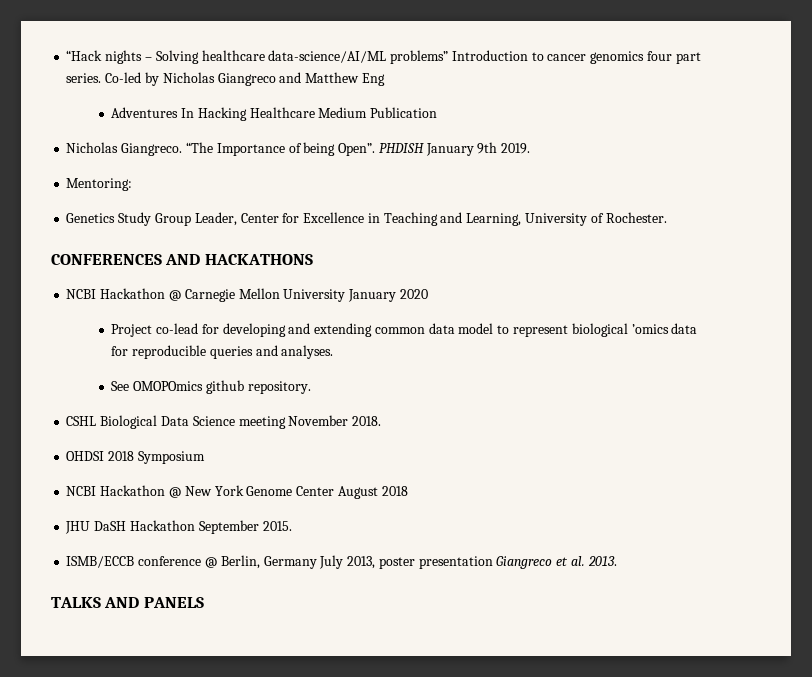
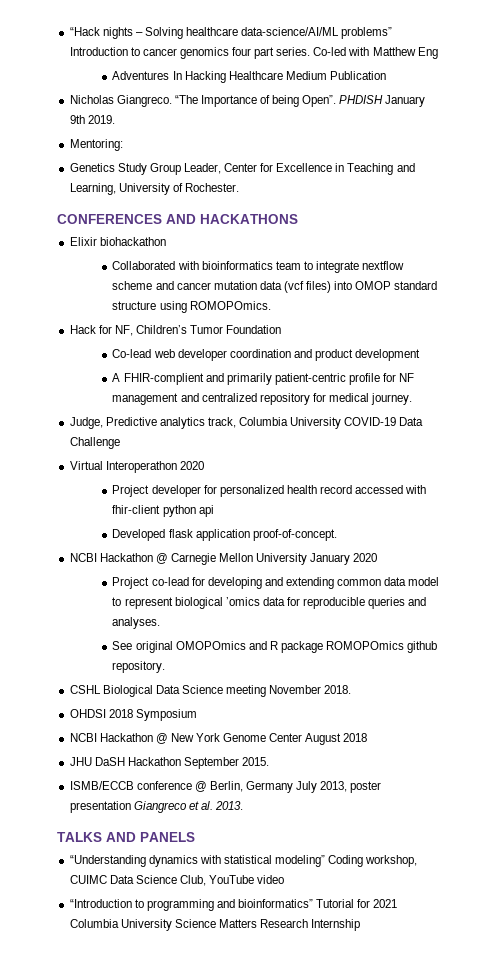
[144,72,302,86] by Nicholas Giangreco and -> [348,47,370,56] with
(313, 259) none -> [69,237,166,246] [112,261,405,273] [112,281,438,293] [112,301,271,313] [69,325,282,336] [112,349,421,361] [112,373,415,385] [112,393,413,405] [69,417,424,429] [69,437,120,449] [69,461,204,473] [112,485,427,497] [112,505,214,517] [112,529,337,541] // Elixir biohackathon // Collaborated with bioinformatics team to integrate nextflow scheme and cancer mutation data (vcf files) into OMOP standard structure using ROMOPOmics. // Hack for NF, Children’s Tumor Foundation // Co-lead web developer coordination and product development // A FHIR-complient and primarily patient-centric profile for NF management and centralized repository for medical journey. // Judge, Predictive analytics track, Columbia University COVID-19 Data Challenge // Virtual Interoperathon 2020 // Project developer for personalized health record accessed with fhir-client python api // Developed flask application proof-of-concept.
[132,381,203,391] OMOPOmics -> [135,641,405,653] original OMOPOmics and R package ROMOPOmics
(204, 602) none -> [69,855,418,867] [69,875,285,886] [69,899,398,911] [69,919,361,931] // “Understanding dynamics with statistical modeling” Coding workshop, CUIMC Data Science Club, YouTube video // “Introduction to programming and bioinformatics” Tutorial for 2021 Columbia University Science Matters Research Internship

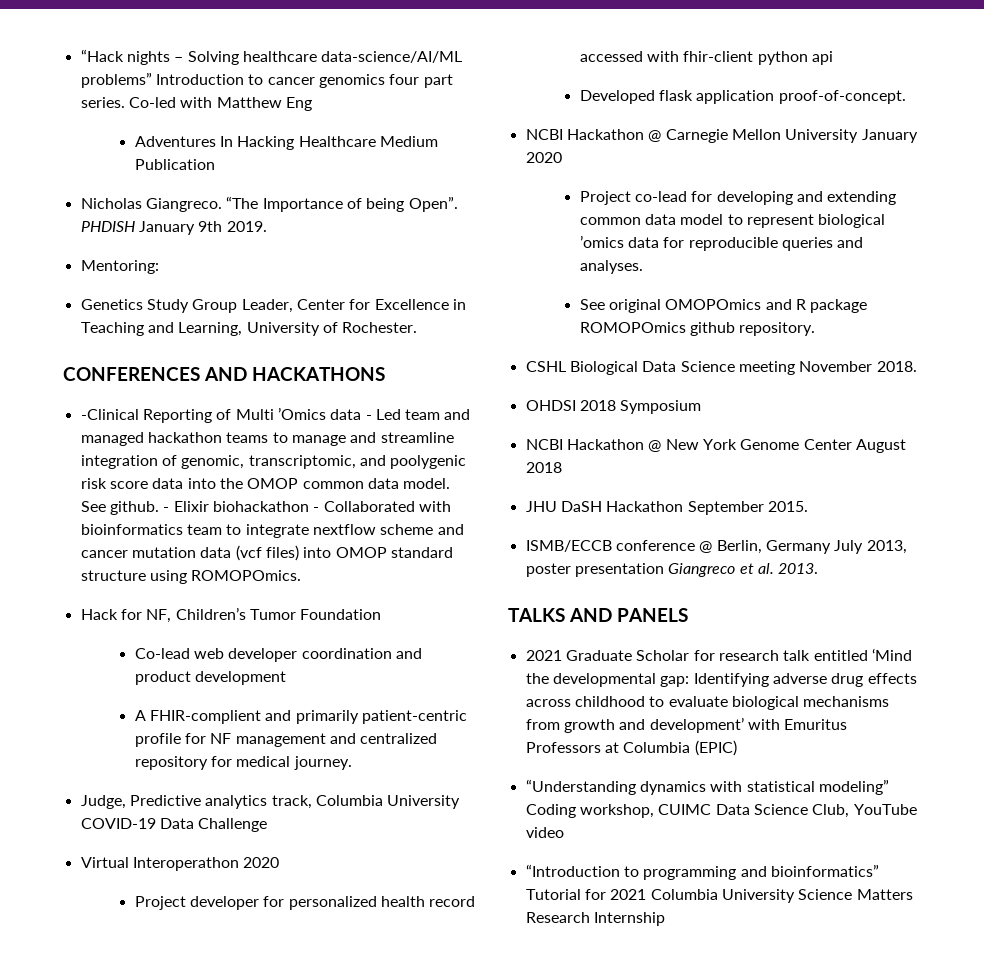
(298, 219) none -> [80,407,471,423] [80,432,454,446] [80,455,467,469] [80,478,451,489] [80,501,170,515] -Clinical Reporting of Multi ’Omics data - Led team and managed hackathon teams to manage and streamline integration of genomic, transcriptomic, and poolygenic risk score data into the OMOP common data model. See github. -
(166, 241) // -> [313,507,320,512] -
(195, 837) none -> [525,648,912,661] [525,673,917,687] [525,696,890,710] [525,717,848,733] [525,740,737,756] // 2021 Graduate Scholar for research talk entitled ‘Mind the developmental gap: Identifying adverse drug effects across childhood to evaluate biological mechanisms from growth and development’ with Emuritus Professors at Columbia (EPIC)

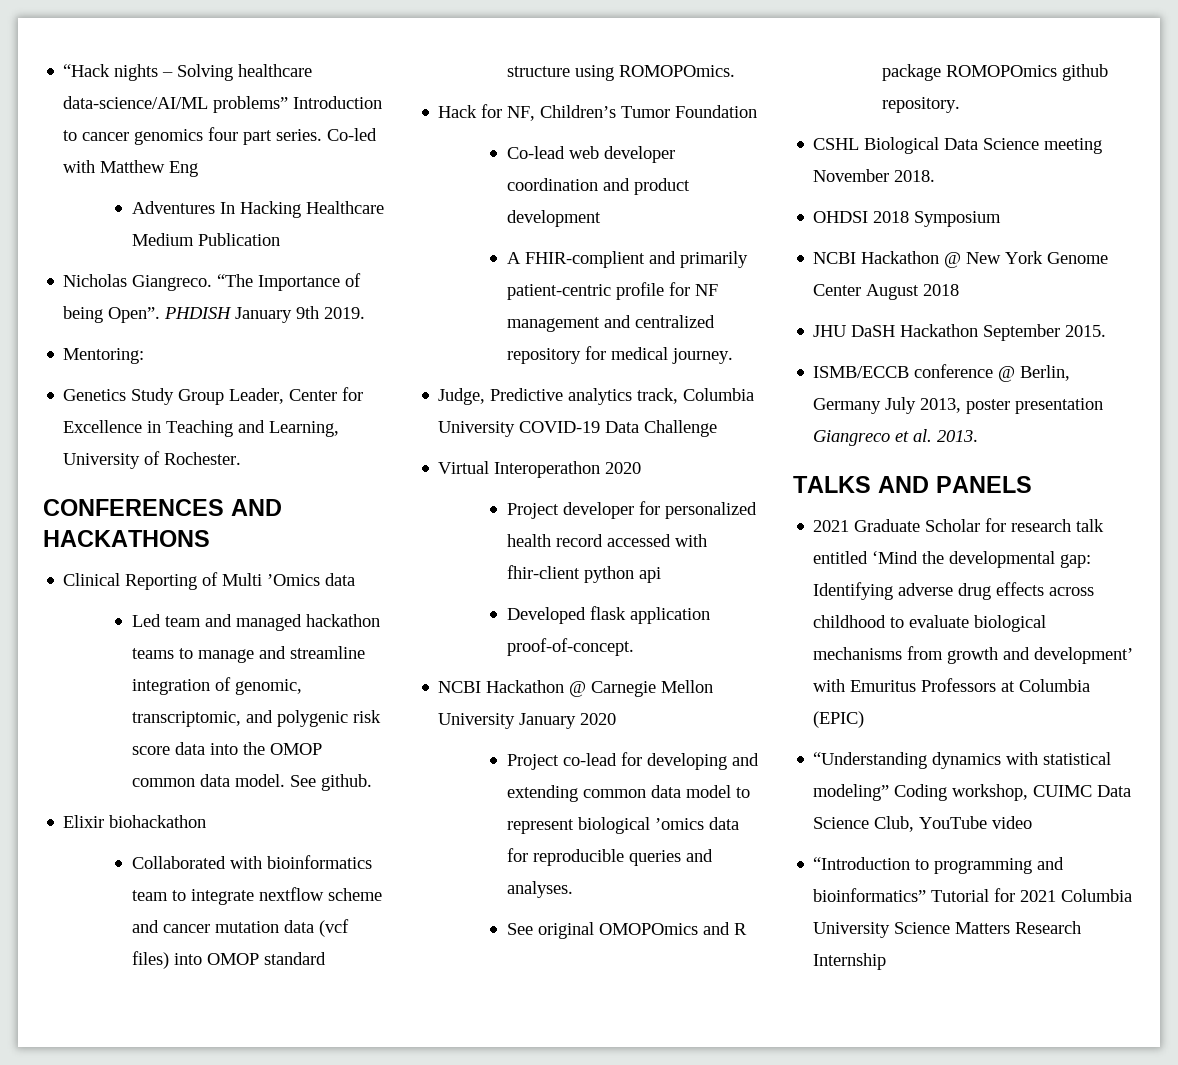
[80,409,139,420] -Clinical -> [63,573,121,586] Clinical
[365,415,372,420] - -> (356, 579) //
[390,455,467,469] poolygenic -> [276,710,348,727] polygenic
[163,507,170,512] - -> (372, 782) //
[313,507,320,512] - -> (207, 821) //

